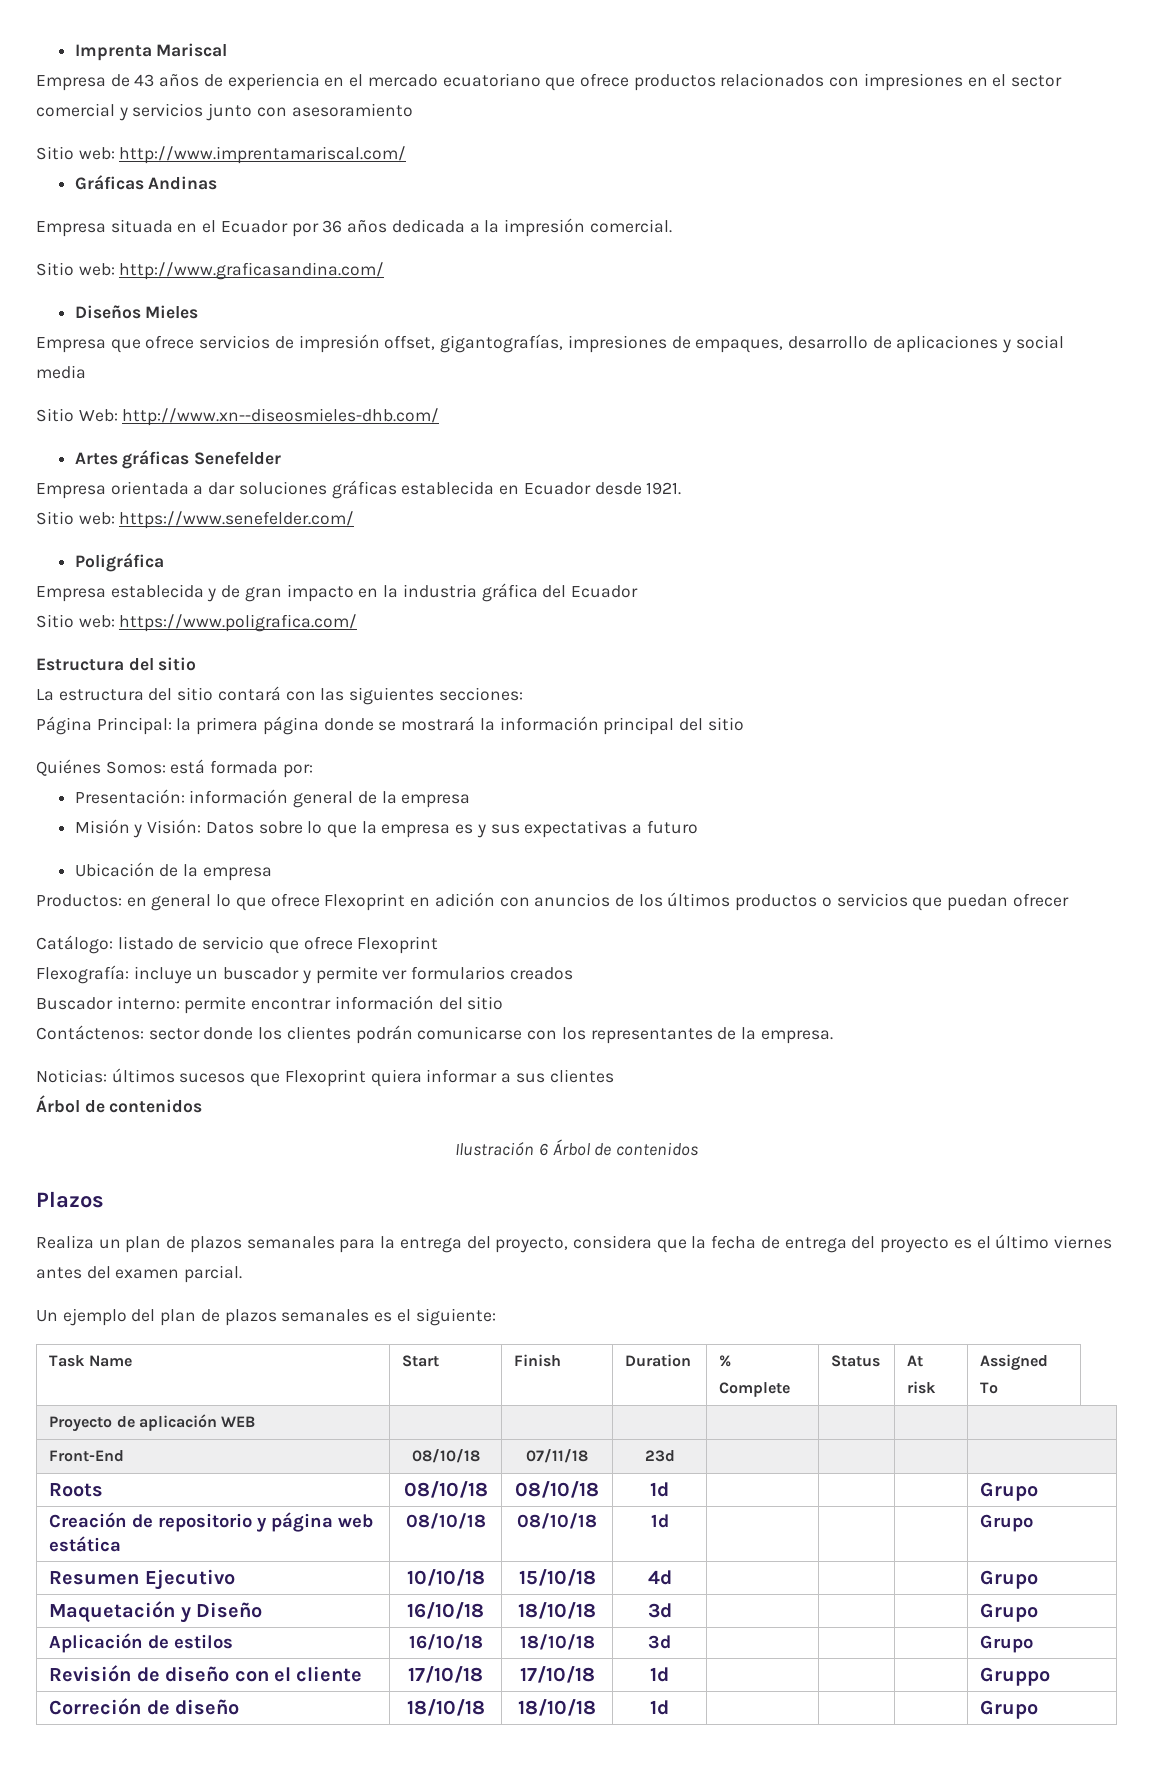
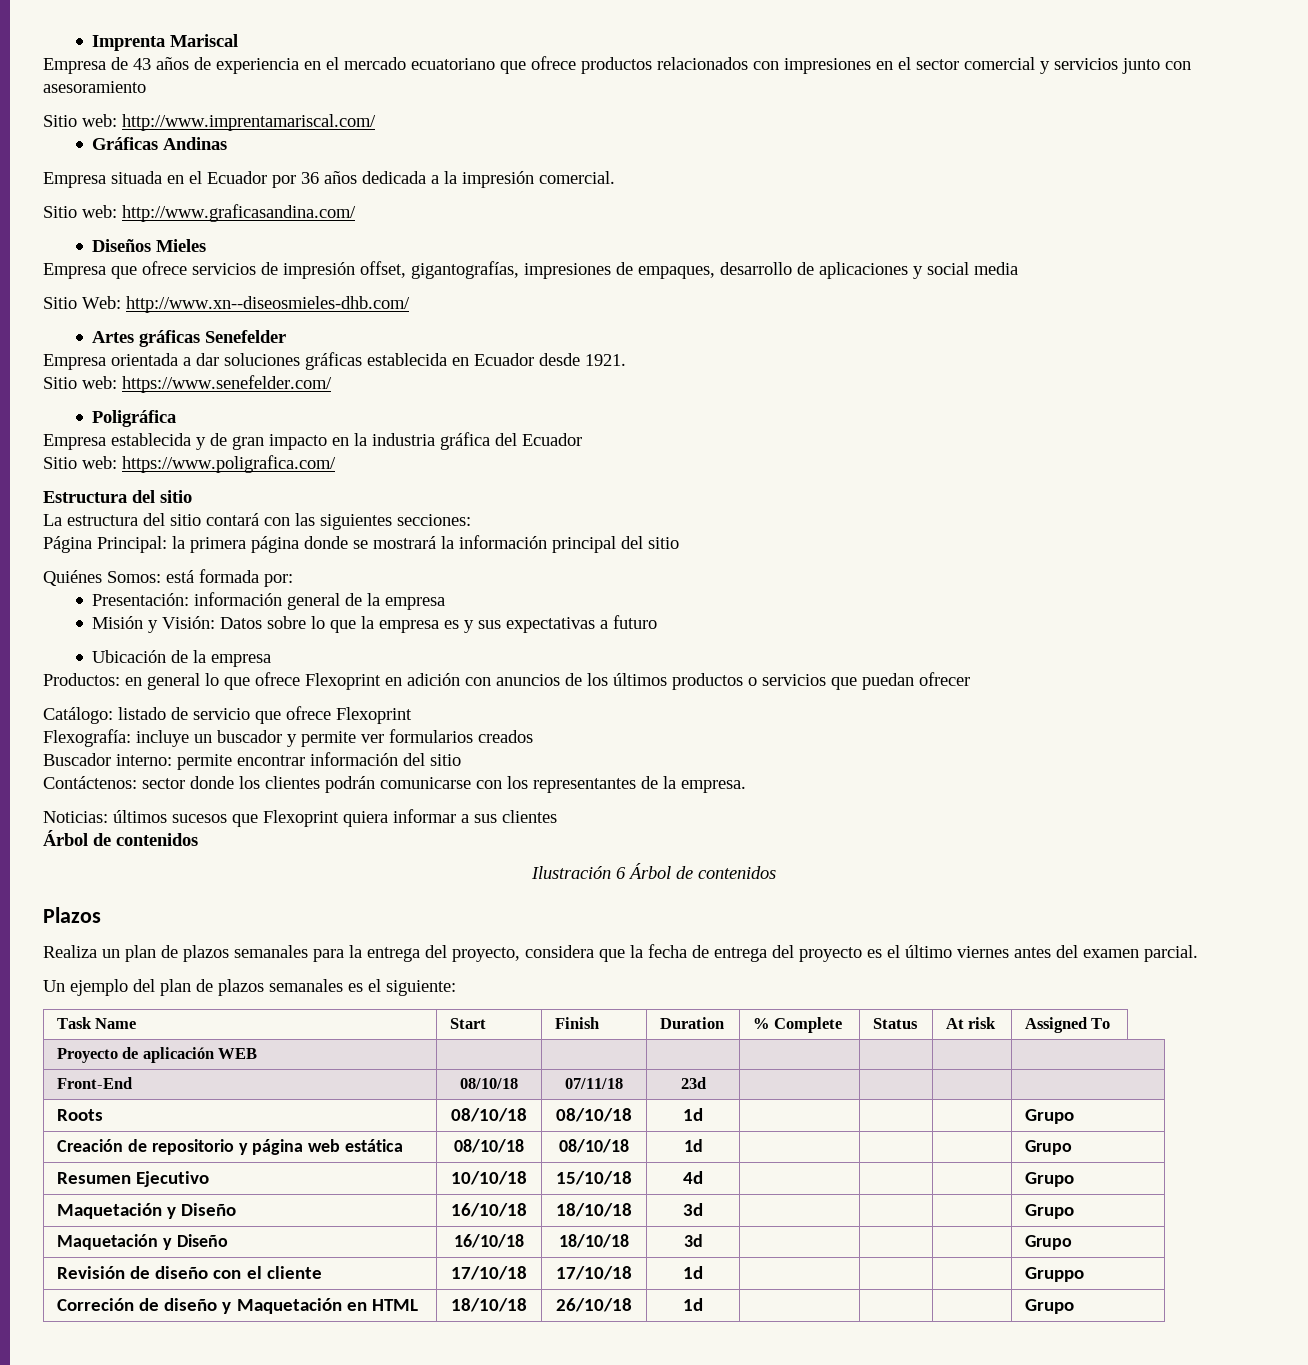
[49,1633,234,1653] Aplicación de estilos -> [56,1234,228,1250] Maquetación y Diseño
[406,1699,485,1716] [518,1699,596,1716] | 18/10/18 | 18/10/18 -> [222,1298,418,1314] [451,1298,527,1312] [556,1298,632,1312] y Maquetación en HTML | 18/10/18 | 26/10/18

